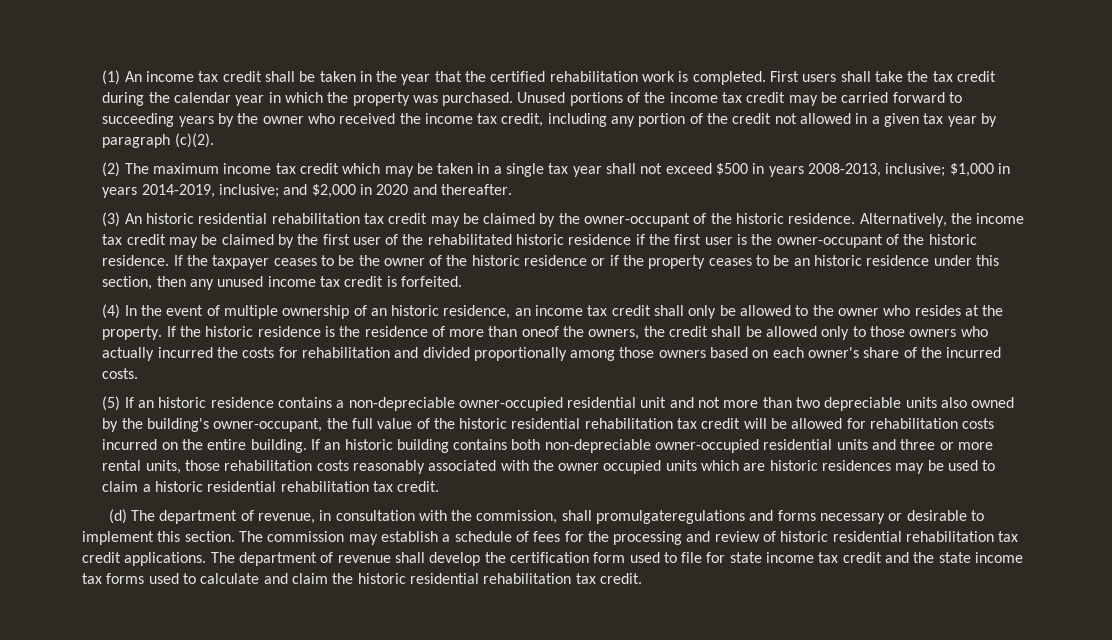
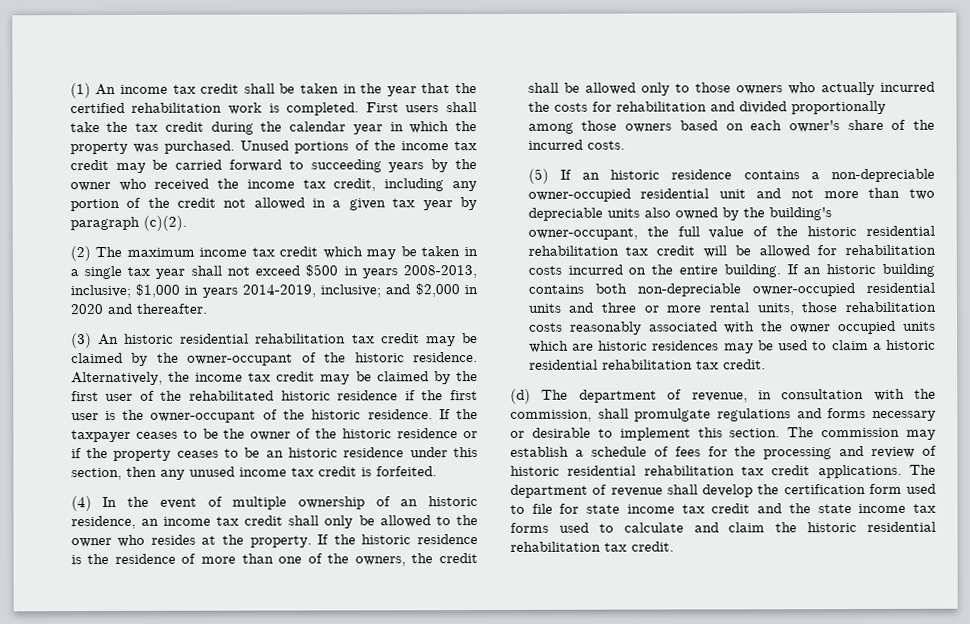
[521,326,559,337] oneof -> [278,553,323,564] one of
[596,510,746,524] promulgateregulations -> [634,408,791,422] promulgate regulations

